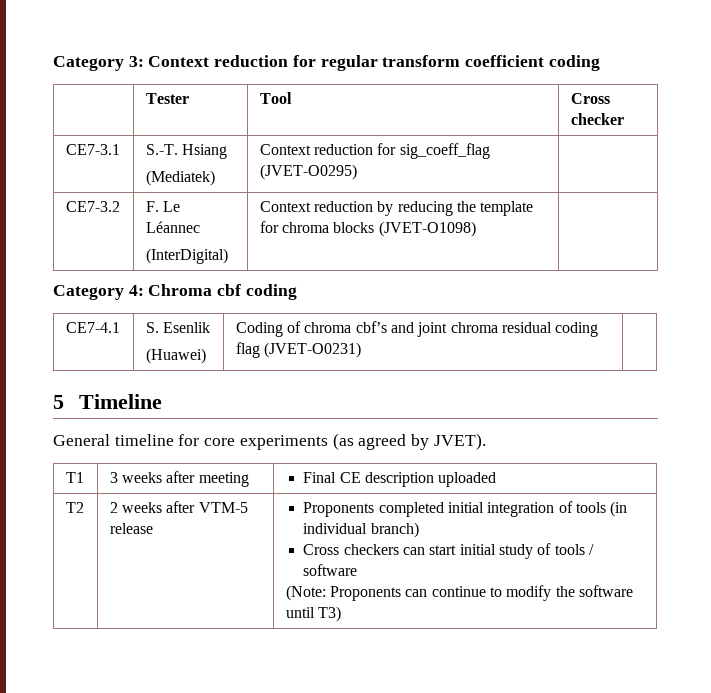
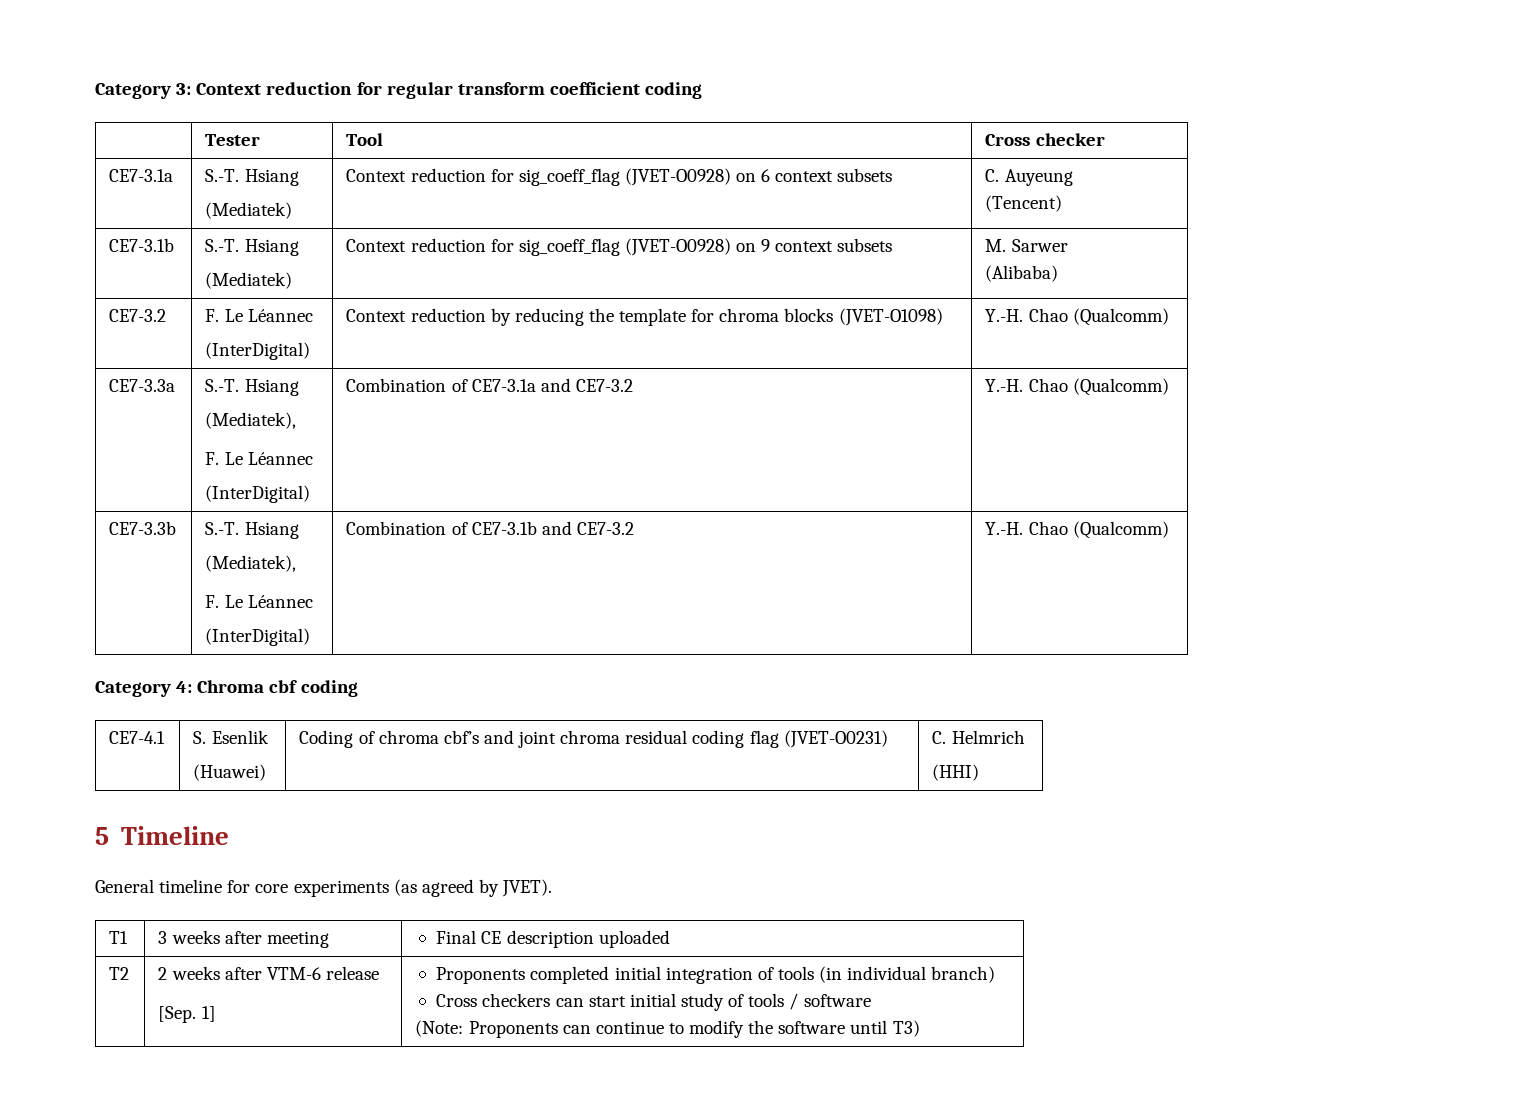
[65,144,120,155] [145,144,227,159] [145,170,215,186] [259,143,490,159] [259,164,357,180] CE7-3.1 | S.-T. Hsiang // (Mediatek) | Context reduction for sig_coeff_flag (JVET-O0295) | -> [109,169,174,182] [205,169,299,186] [205,202,293,219] [346,168,893,186] [985,169,1073,186] [985,195,1063,212] [109,238,175,252] [205,239,299,256] [205,272,293,289] [346,238,893,256] [985,239,1068,252] [985,265,1059,282] CE7-3.1a | S.-T. Hsiang // (Mediatek) | Context reduction for sig_coeff_flag (JVET-O0928) on 6 context subsets | C. Auyeung // (Tencent) // CE7-3.1b | S.-T. Hsiang // (Mediatek) | Context reduction for sig_coeff_flag (JVET-O0928) on 9 context subsets | M. Sarwer // (Alibaba)
(476, 229) none -> [985,308,1169,326] [109,379,176,392] [205,379,299,396] [205,412,297,429] [205,452,313,465] [205,485,311,503] [346,378,633,392] [985,378,1169,396] [109,521,177,535] [205,522,299,539] [205,555,297,572] [205,595,313,608] [205,628,311,646] [346,521,634,535] [985,521,1169,539] Y.-H. Chao (Qualcomm) // CE7-3.3a | S.-T. Hsiang // (Mediatek), // F. Le Léannec // (InterDigital) | Combination of CE7-3.1a and CE7-3.2 | Y.-H. Chao (Qualcomm) // CE7-3.3b | S.-T. Hsiang // (Mediatek), // F. Le Léannec // (InterDigital) | Combination of CE7-3.1b and CE7-3.2 | Y.-H. Chao (Qualcomm)
(361, 350) none -> [932,730,1025,744] [932,764,980,781] C. Helmrich // (HHI)
[198,502,248,513] VTM-5 -> [266,967,321,980] VTM-6
(153, 528) none -> [158,1006,216,1023] // [Sep. 1]

